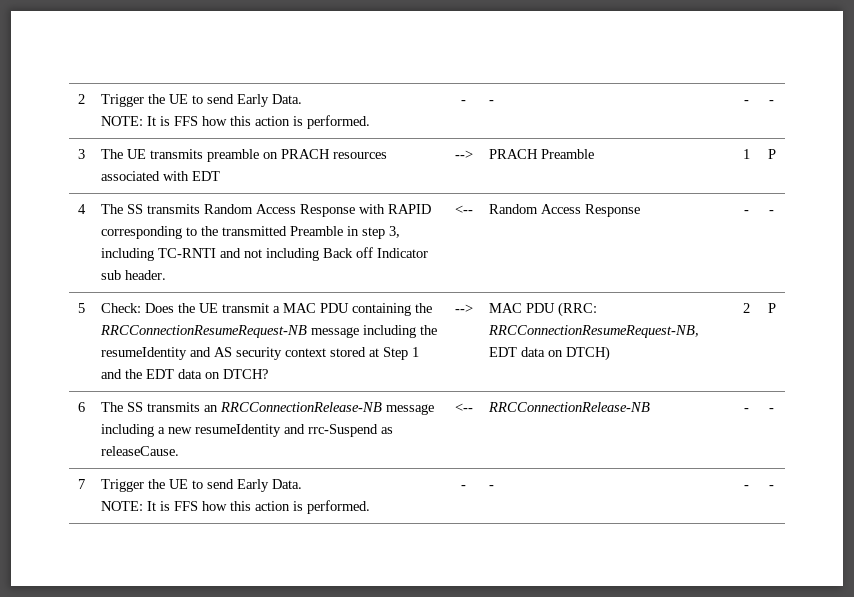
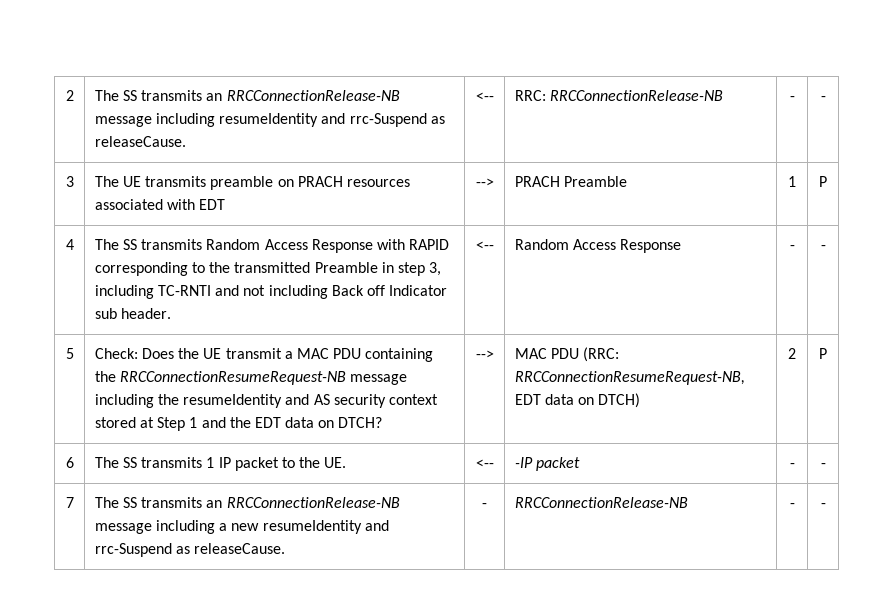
[78,94,85,104] [101,94,303,107] [101,115,371,129] [461,100,466,104] [489,100,495,104] 2 | Trigger the UE to send Early Data. // NOTE: It is FFS how this action is performed. | - | - -> [65,90,74,101] [94,90,400,101] [94,113,445,127] [94,136,186,147] [475,92,494,101] [514,90,723,101] 2 | The SS transmits an RRCConnectionRelease-NB message including resumeIdentity and rrc-Suspend as releaseCause. | <-- | RRC: RRCConnectionRelease-NB
(85, 407) none -> [94,457,347,471] [475,459,494,468] [514,457,580,471] [789,463,795,468] [820,463,826,468] [65,497,74,508] | The SS transmits 1 IP packet to the UE. | <-- | -IP packet | - | - // 7
[454,403,473,412] [488,402,651,412] [744,408,749,412] [769,408,774,412] [78,479,85,489] [101,479,303,492] [101,500,371,514] [461,485,466,489] [489,485,495,489] [744,485,749,489] [769,485,774,489] <-- | RRCConnectionRelease-NB | - | - // 7 | Trigger the UE to send Early Data. // NOTE: It is FFS how this action is performed. | - | - | - | - -> [482,503,487,508] [514,497,688,508] [789,503,795,508] [820,503,826,508] - | RRCConnectionRelease-NB | - | -

